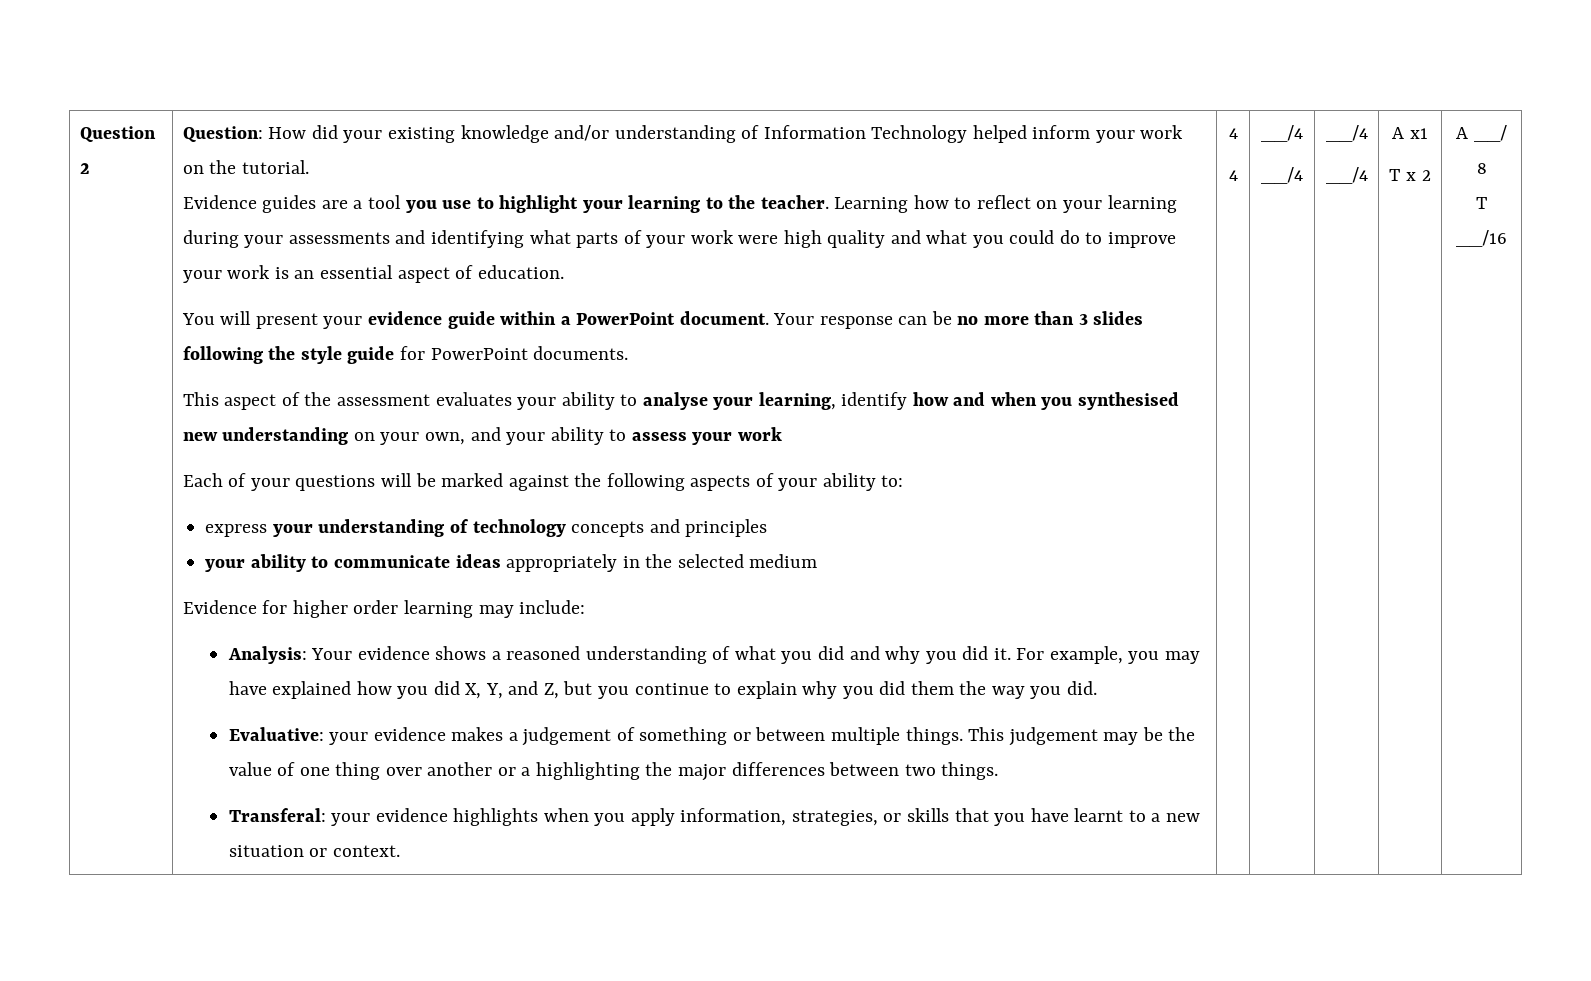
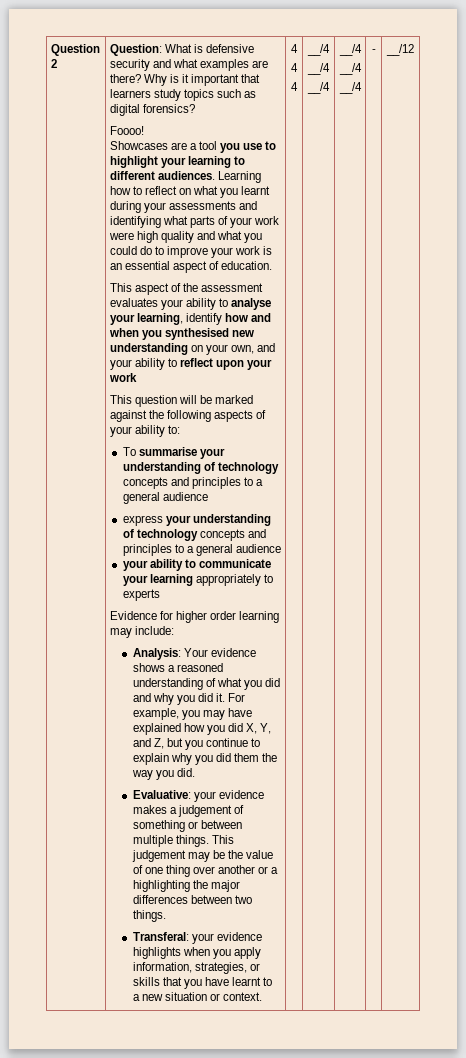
[268,125,1184,143] [182,160,309,174] [182,195,317,213] How did your existing knowledge and/or understanding of Information Technology helped inform your work on the tutorial. // Evidence guides -> [164,44,255,53] [109,59,269,71] [109,74,261,86] [109,89,257,101] [109,104,195,116] [109,126,144,135] [109,141,168,150] What is defensive security and what examples are there? Why is it important that learners study topics such as digital forensics? // Foooo! // Showcases
[728,195,829,209] the teacher. -> [109,171,215,180] different audiences.
[1063,195,1177,213] your learning -> [193,186,271,198] what you learnt
[181,311,1144,329] [182,346,629,364] // You will present your evidence guide within a PowerPoint document. Your response can be no more than 3 slides following the style guide for PowerPoint documents. -> (273, 265) none
[631,432,687,441] assess -> [180,358,245,370] reflect upon
[182,473,376,491] Each of your questions -> [109,395,177,407] This question
(904, 481) none -> [122,447,225,459] [122,462,279,474] [122,477,263,489] [122,492,208,504] // To summarise your understanding of technology concepts and principles to a general audience
(768, 528) none -> [174,544,281,556] to a general audience
[455,554,818,572] ideas appropriately in the selected medium -> [122,574,273,586] [122,589,160,601] your learning appropriately to experts
[1261,125,1303,142] [1261,167,1303,184] [1325,125,1368,142] [1325,167,1368,184] [1392,127,1428,139] [1389,169,1431,181] [1456,125,1507,142] [1476,163,1487,174] [1476,197,1487,209] [1456,230,1507,247] | __/4 // __/4 | __/4 // __/4 | A x1 // T x 2 | A __/ 8 // T __/16 -> [291,82,298,91] [307,44,330,56] [307,63,330,75] [307,82,330,94] [338,44,362,56] [338,63,362,75] [338,82,362,94] [371,49,376,53] [386,44,414,56] // 4 | __/4 // __/4 // __/4 | __/4 // __/4 // __/4 | - | __/12

